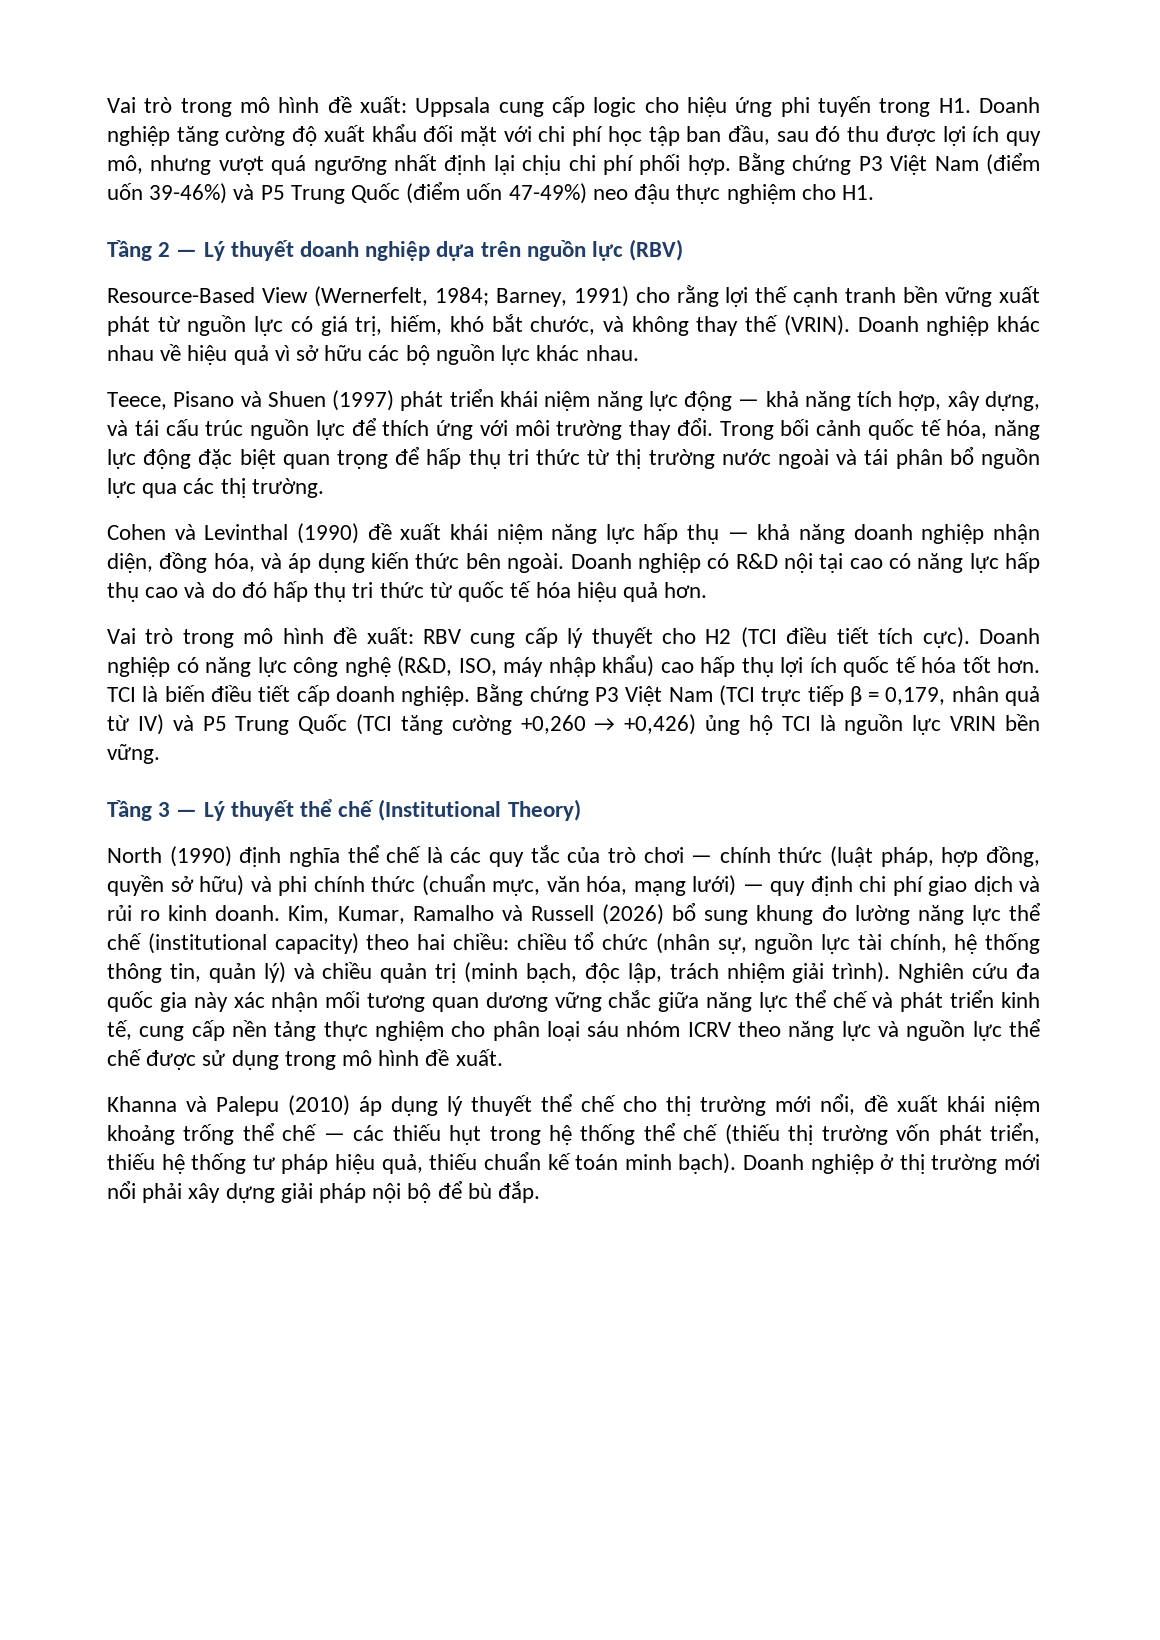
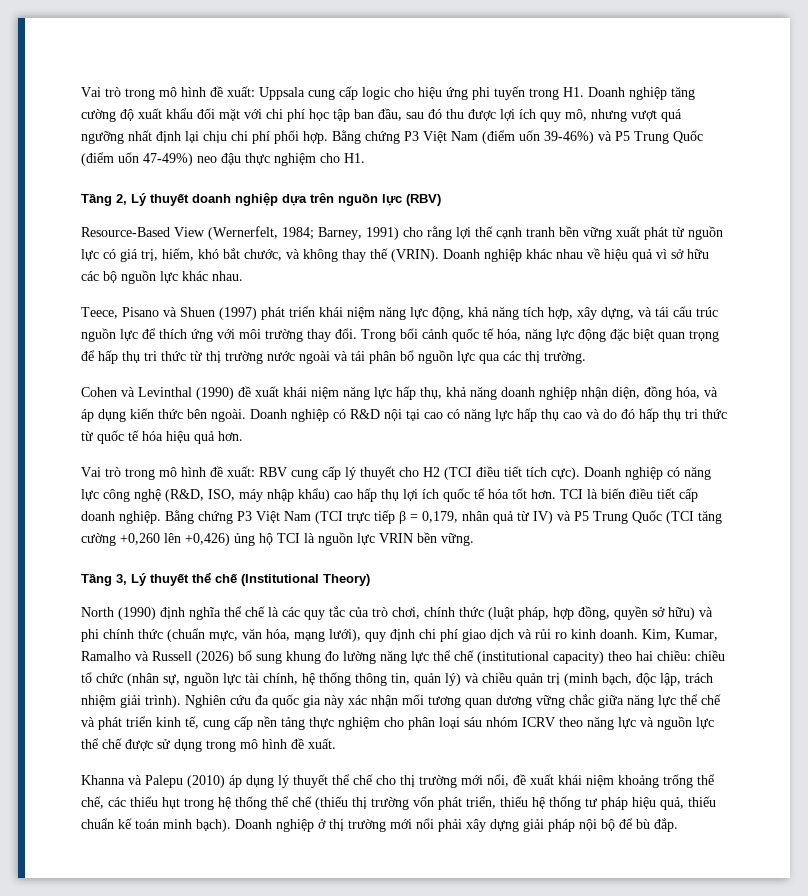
[158,242,198,257] 2 — -> [116,194,127,205] 2,
[684,391,760,411] động — -> [432,307,464,320] động,
[687,524,749,544] thụ — -> [420,387,442,399] thụ,
[594,718,616,731] → -> [164,533,181,543] lên
[158,802,198,817] 3 — -> [116,574,127,585] 3,
[643,847,713,863] chơi — -> [392,607,420,619] chơi,
[692,875,764,896] lưới) — -> [329,629,361,642] lưới),
[282,1124,345,1141] chế — -> [81,796,104,809] chế,

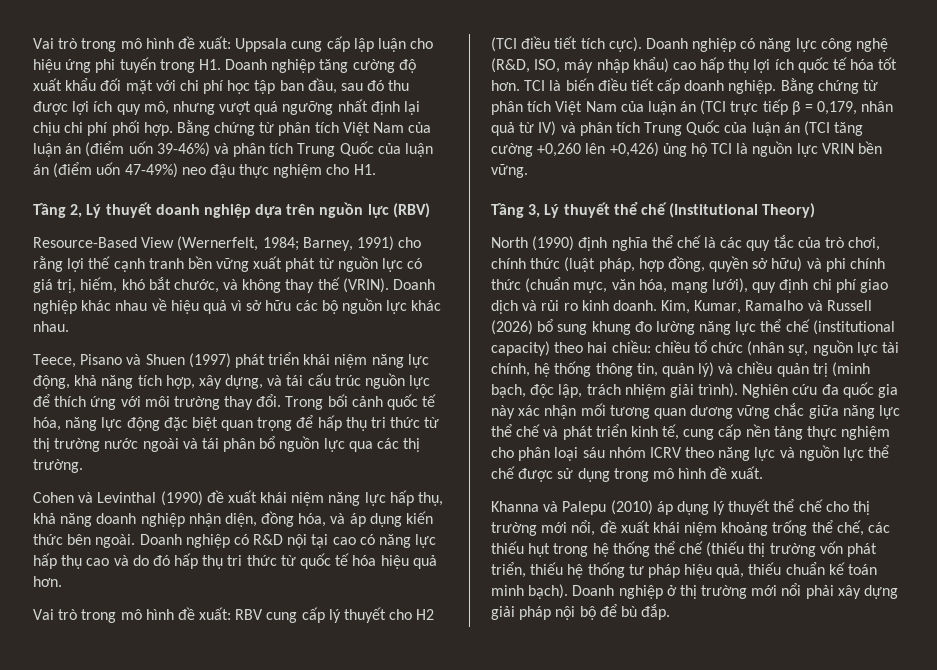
[362,87,390,100] logic -> [353,38,407,52] lập luận
[404,130,703,144] P3 Việt Nam (điểm uốn 39-46%) và P5 Trung Quốc -> [259,122,432,136] [33,141,434,157] [33,164,49,175] từ phân tích Việt Nam của luận án (điểm uốn 39-46%) và phân tích Trung Quốc của luận án
[237,511,311,523] P3 Việt Nam -> [863,80,879,91] [491,101,697,115] từ phân tích Việt Nam của luận án
[574,510,662,524] P5 Trung Quốc -> [579,120,800,136] phân tích Trung Quốc của luận án

